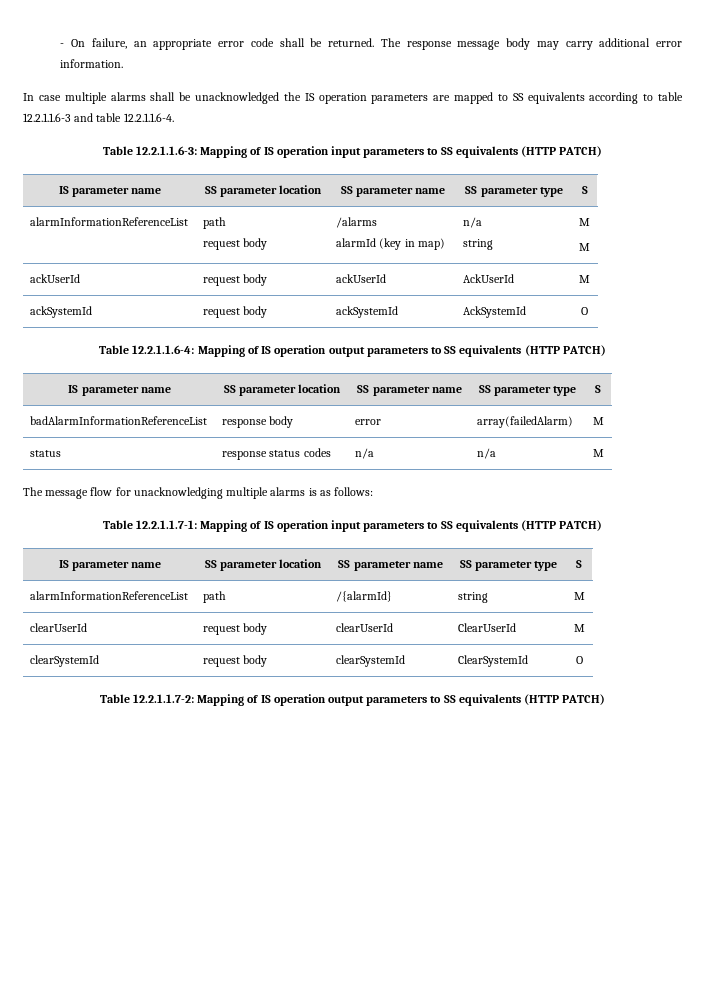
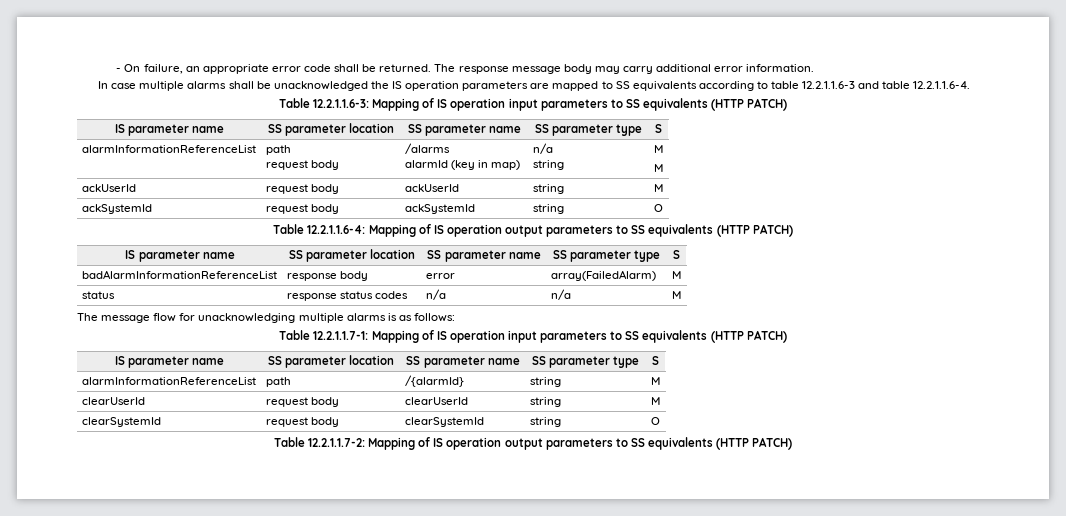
[463,274,515,283] AckUserId -> [532,184,564,194] string
[463,306,527,318] AckSystemId -> [532,204,564,214] string
[477,416,574,428] array(failedAlarm) -> [550,270,656,281] array(FailedAlarm)
[458,623,517,632] ClearUserId -> [529,397,561,407] string
[458,655,529,667] ClearSystemId -> [529,417,561,427] string

